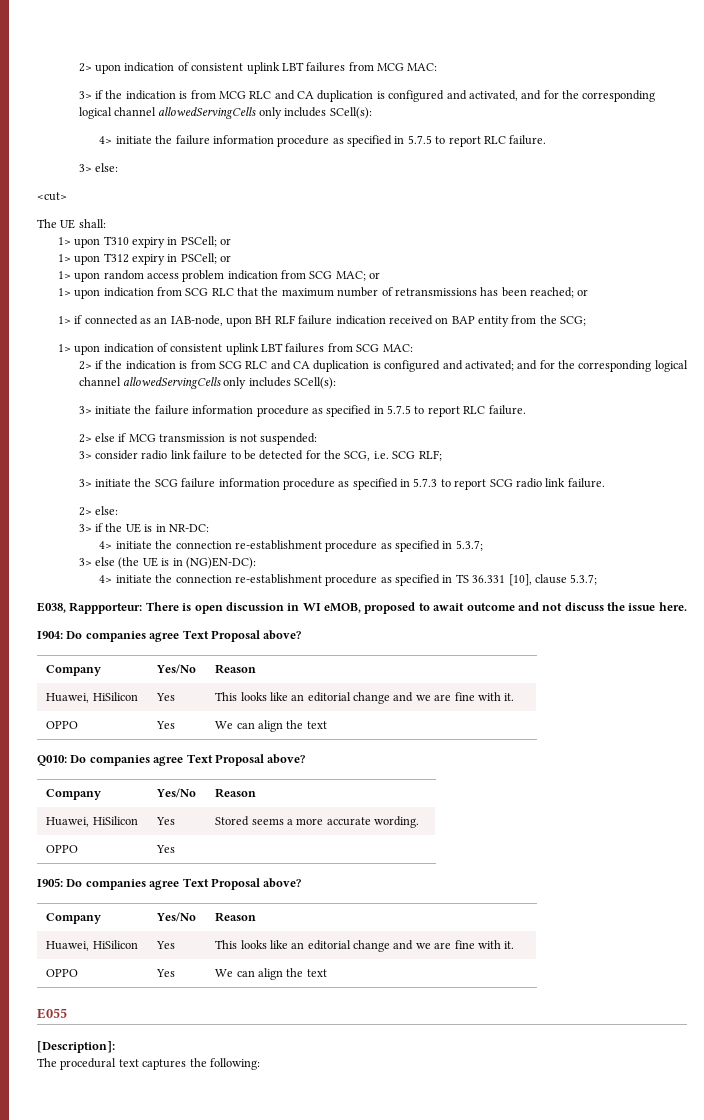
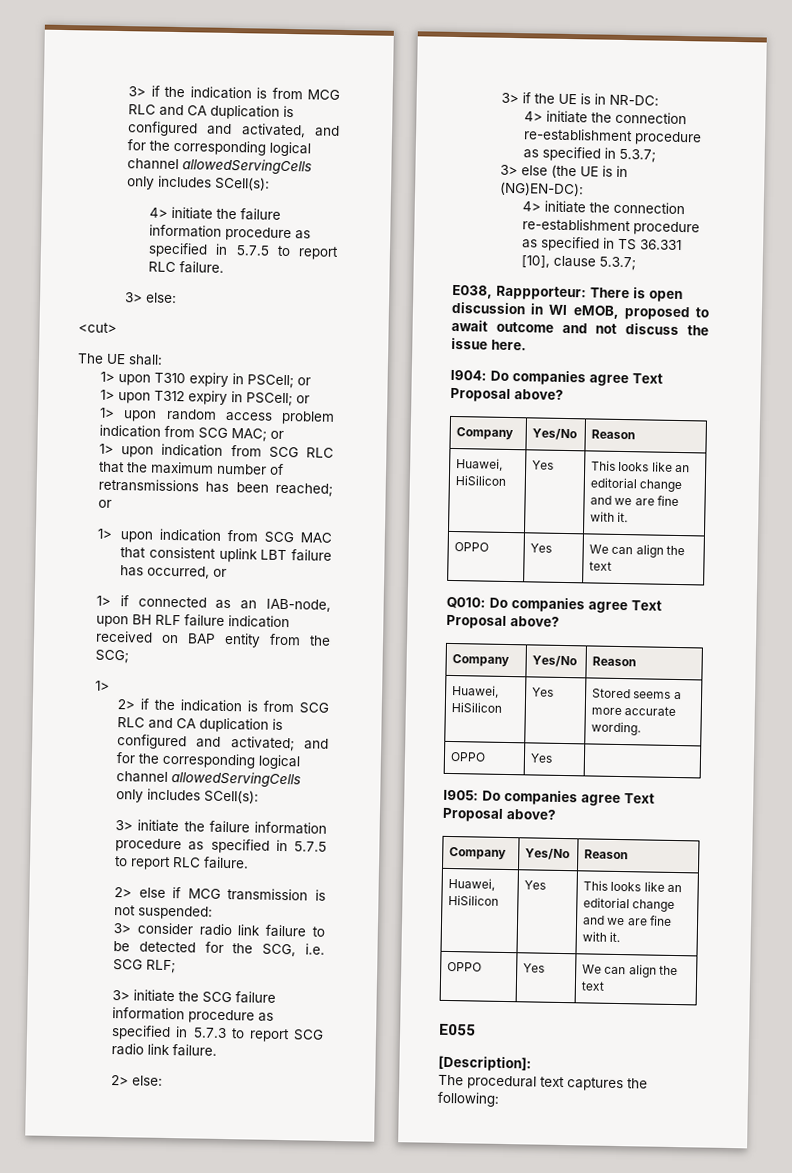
[78,62,438,74] 2> upon indication of consistent uplink LBT failures from MCG MAC: // -> (128, 91) none
(589, 292) none -> [97,528,332,544] [120,546,332,563] [120,565,228,579] // 1> upon indication from SCG MAC that consistent uplink LBT failure has occurred, or
[74,343,413,355] upon indication of consistent uplink LBT failures from SCG MAC: -> (111, 685) none

